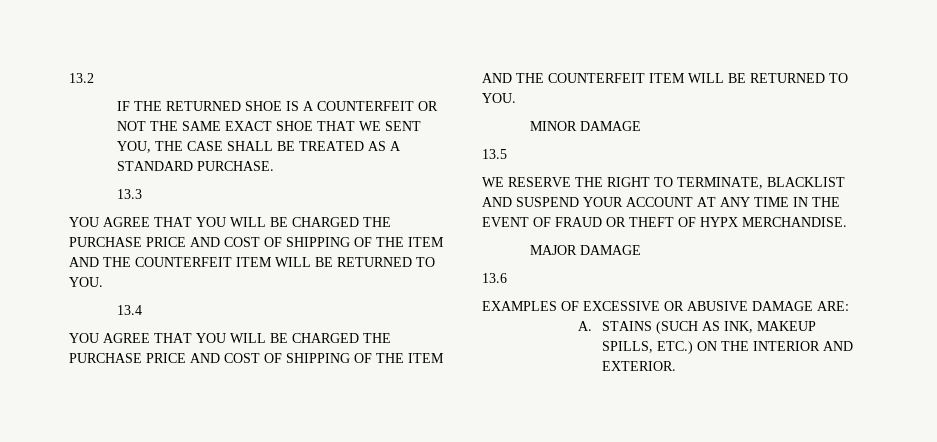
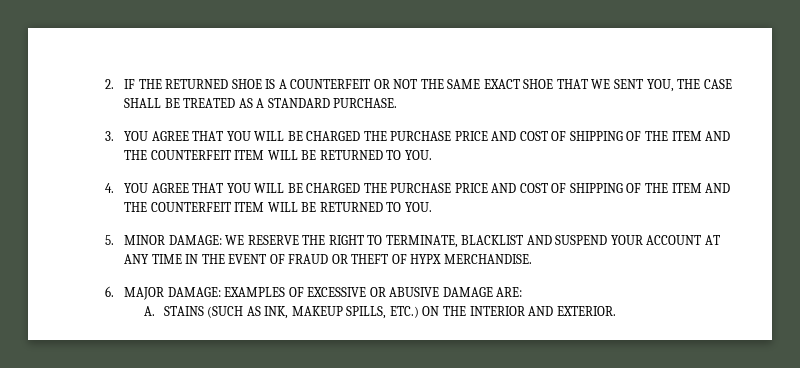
[69,73,94,83] 13.2 // -> [104,79,114,89] 2.
[116,189,142,199] 13.3 // -> [104,131,114,141] 3.
[116,305,142,315] 13.4 // -> [104,183,114,193] 4.
[529,121,641,131] [482,149,507,159] MINOR DAMAGE // 13.5 // -> [104,235,222,245] 5. MINOR DAMAGE:
[529,245,641,255] [482,273,507,283] MAJOR DAMAGE // 13.6 // -> [104,286,221,300] 6. MAJOR DAMAGE:

